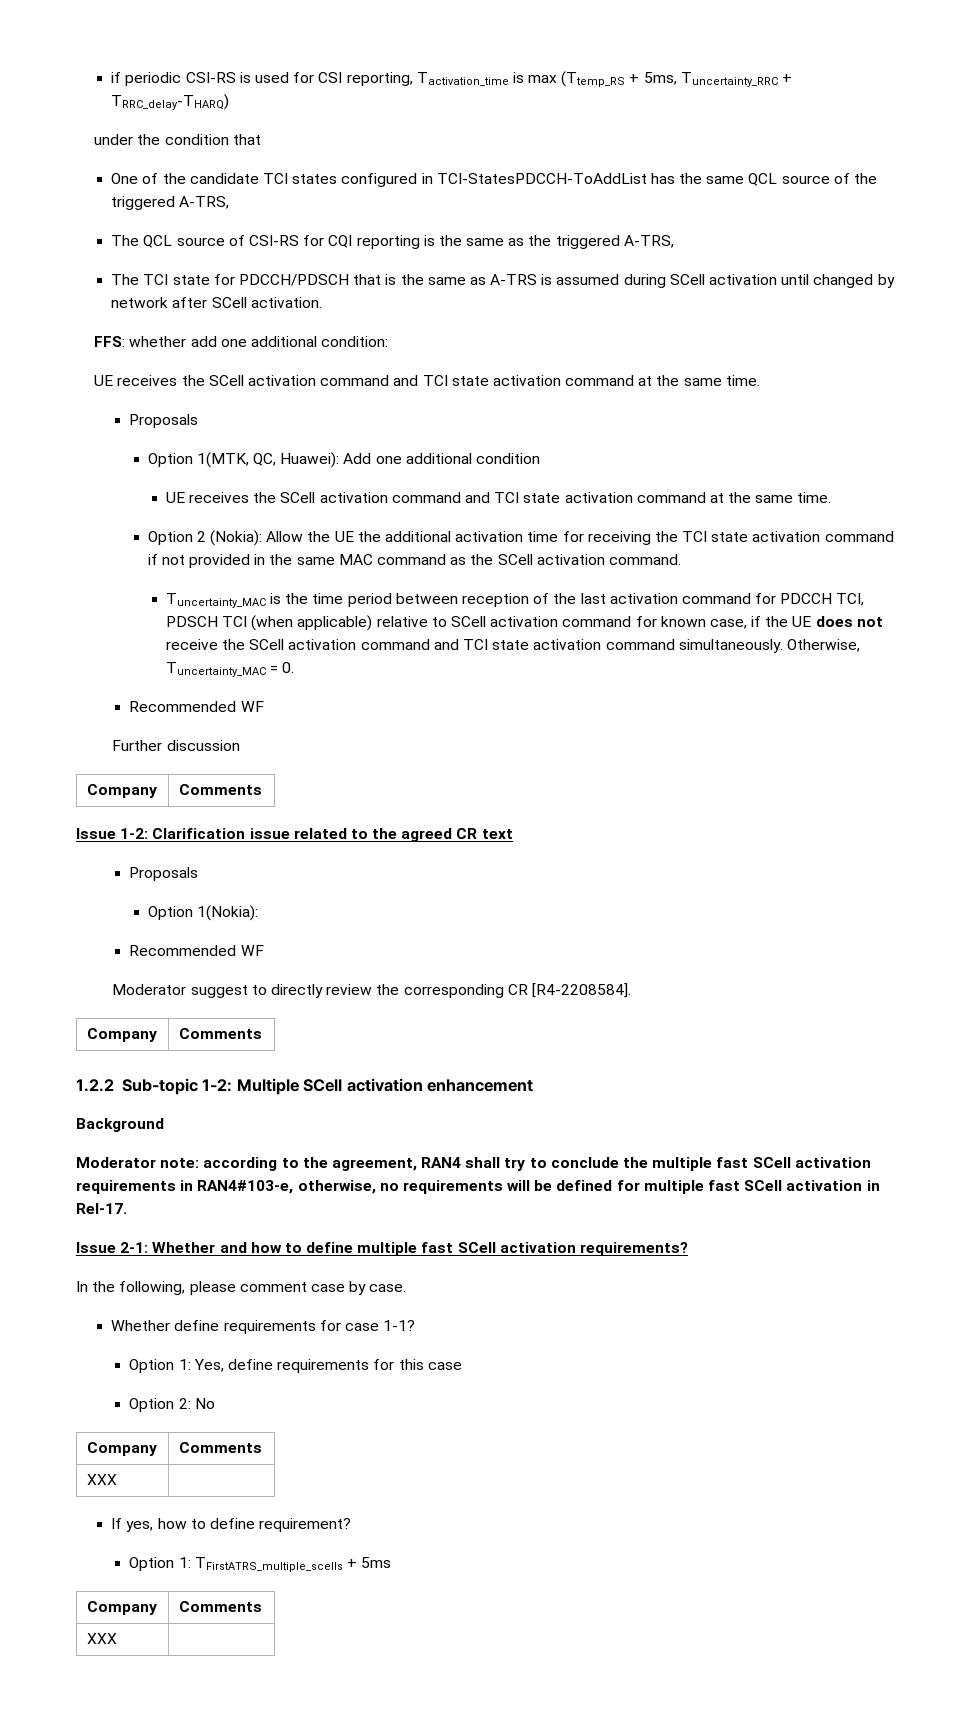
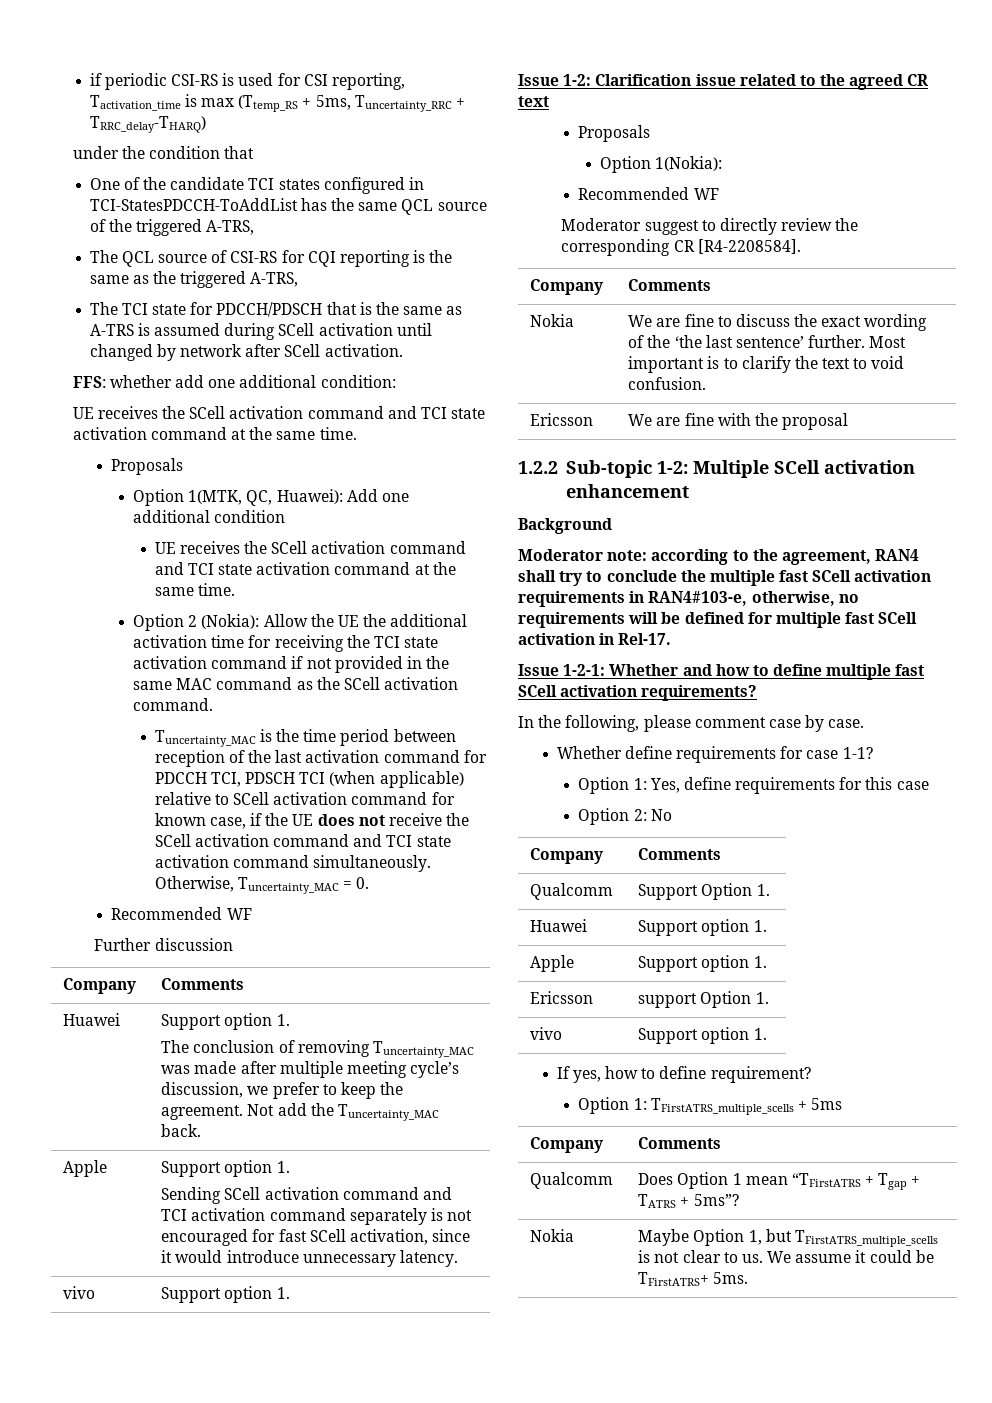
(262, 789) none -> [63,1013,121,1026] [161,1013,290,1030] [161,1040,474,1058] [161,1061,460,1078] [161,1082,404,1099] [161,1103,439,1121] [161,1124,202,1137] [63,1160,108,1177] [161,1160,290,1177] [161,1187,452,1204] [161,1208,473,1225] [161,1229,471,1246] [161,1250,458,1267] [63,1286,96,1299] [161,1286,290,1303] // Huawei | Support option 1. // The conclusion of removing Tuncertainty_MAC was made after multiple meeting cycle’s discussion, we prefer to keep the agreement. Not add the Tuncertainty_MAC back. // Apple | Support option 1. // Sending SCell activation command and TCI activation command separately is not encouraged for fast SCell activation, since it would introduce unnecessary latency. // vivo | Support option 1.
(262, 1033) none -> [530,314,575,327] [628,314,928,331] [628,335,907,348] [628,356,905,373] [628,377,707,390] [530,413,594,426] [628,413,849,430] // Nokia | We are fine to discuss the exact wording of the ‘the last sentence’ further. Most important is to clarify the text to void confusion. // Ericsson | We are fine with the proposal
[120,1242,149,1253] 2-1: -> [563,664,606,676] 1-2-1:
[86,1474,117,1485] XXX | -> [530,883,614,900] [638,883,770,900] [530,919,588,932] [638,919,767,936] [530,955,575,972] [638,955,767,972] [530,991,594,1004] [638,991,769,1008] [530,1027,563,1040] [638,1027,767,1044] Qualcomm | Support Option 1. // Huawei | Support option 1. // Apple | Support option 1. // Ericsson | support Option 1. // vivo | Support option 1.
[86,1633,117,1644] XXX | -> [530,1172,614,1189] [638,1172,921,1190] [638,1194,739,1208] [530,1229,575,1242] [638,1229,938,1247] [638,1250,934,1263] [638,1272,749,1286] Qualcomm | Does Option 1 mean “TFirstATRS + Tgap + TATRS + 5ms”? // Nokia | Maybe Option 1, but TFirstATRS_multiple_scells is not clear to us. We assume it could be TFirstATRS+ 5ms.

